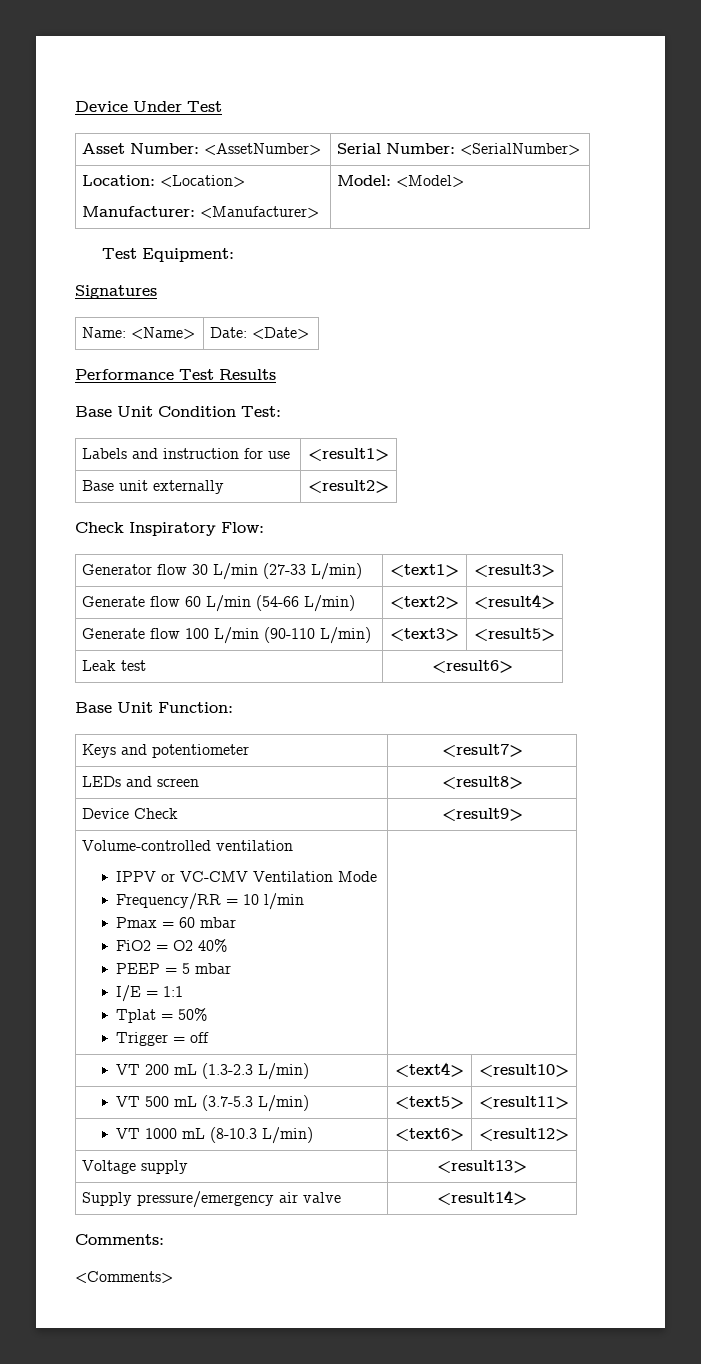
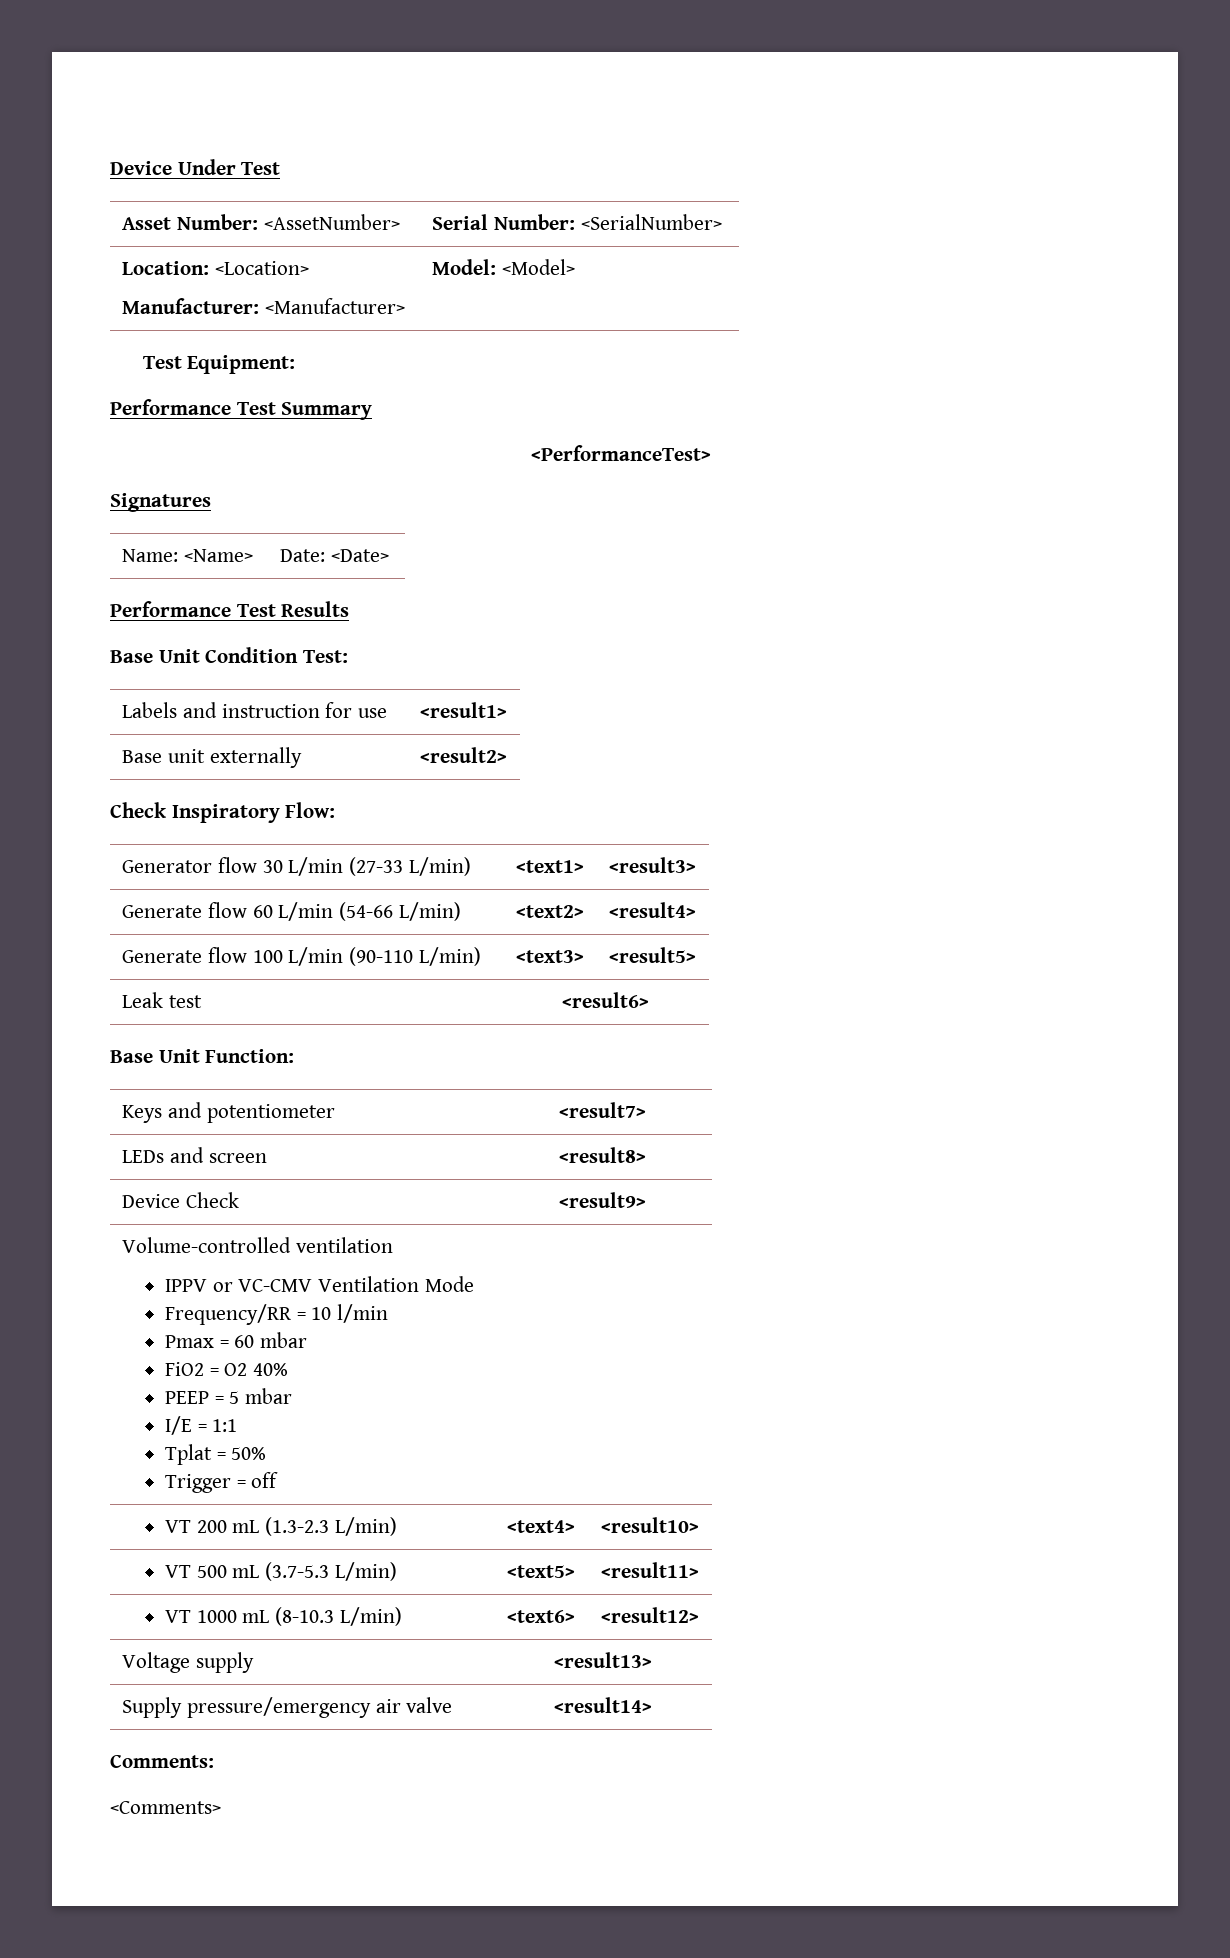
(235, 255) none -> [110,399,373,420] [530,445,711,461] // Performance Test Summary // <PerformanceTest>

